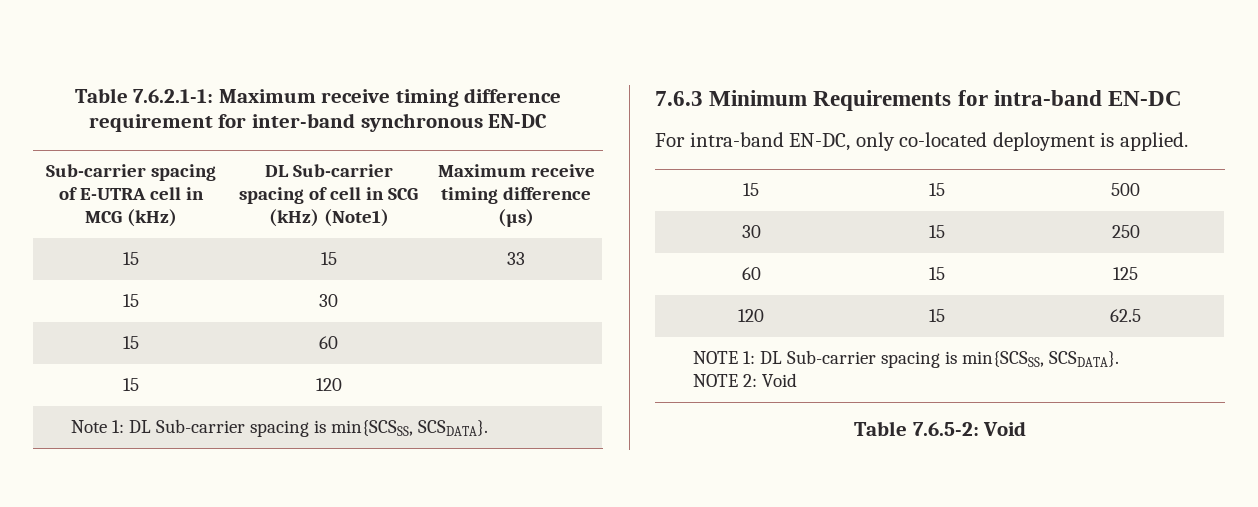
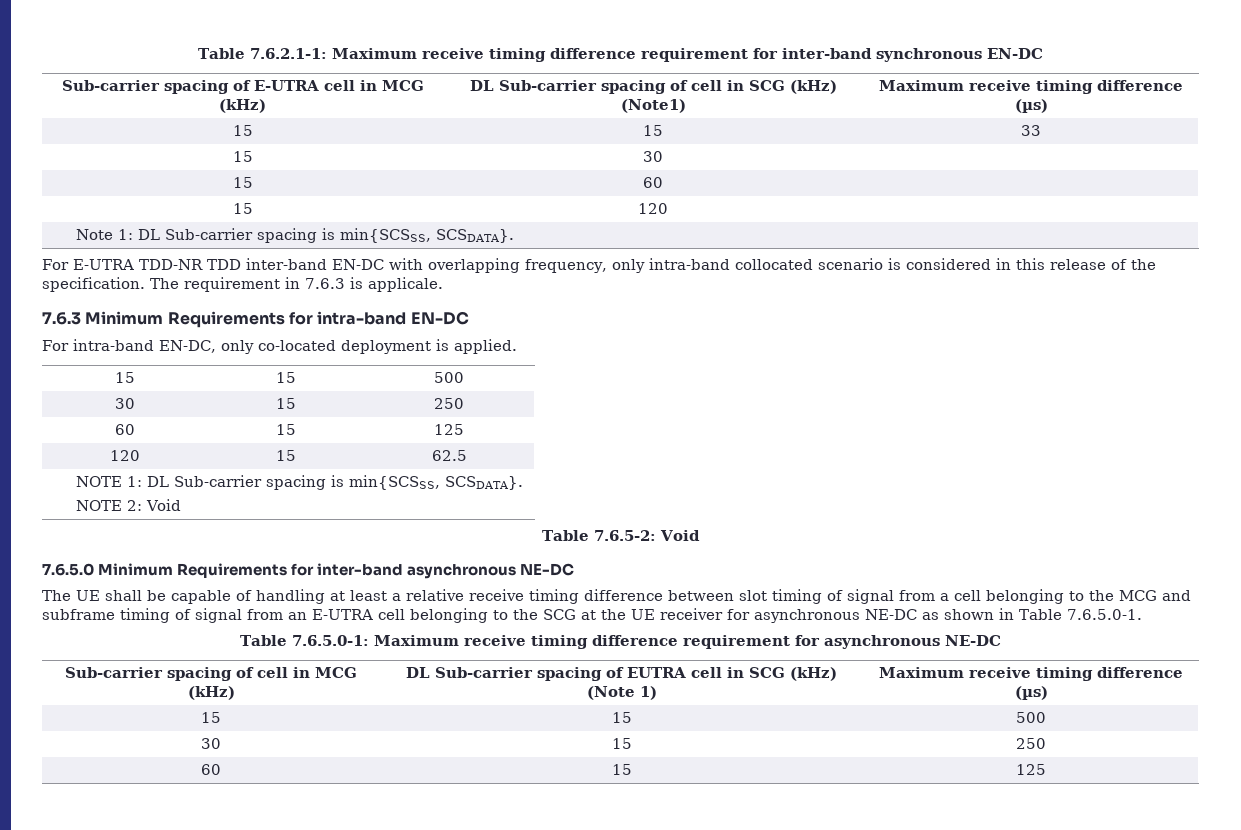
(488, 428) none -> [42,258,1156,273] [42,277,443,292] // For E-UTRA TDD-NR TDD inter-band EN-DC with overlapping frequency, only intra-band collocated scenario is considered in this release of the specification. The requirement in 7.6.3 is applicale.
(1027, 428) none -> [42,563,575,579] [42,589,1191,604] [42,608,1142,623] [240,635,1001,649] [65,667,357,681] [187,686,235,700] [405,667,837,681] [586,686,657,700] [879,667,1183,681] [1014,686,1048,700] [201,712,221,723] [611,712,632,723] [1016,712,1046,723] [201,738,221,749] [611,738,632,749] [1016,738,1046,749] [201,764,221,775] [611,764,632,775] [1016,764,1046,775] // 7.6.5.0 Minimum Requirements for inter-band asynchronous NE-DC // The UE shall be capable of handling at least a relative receive timing difference between slot timing of signal from a cell belonging to the MCG and subframe timing of signal from an E-UTRA cell belonging to the SCG at the UE receiver for asynchronous NE-DC as shown in Table 7.6.5.0-1. // Table 7.6.5.0-1: Maximum receive timing difference requirement for asynchronous NE-DC // Sub-carrier spacing of cell in MCG (kHz) | DL Sub-carrier spacing of EUTRA cell in SCG (kHz) (Note 1) | Maximum receive timing difference (µs) // 15 | 15 | 500 // 30 | 15 | 250 // 60 | 15 | 125

